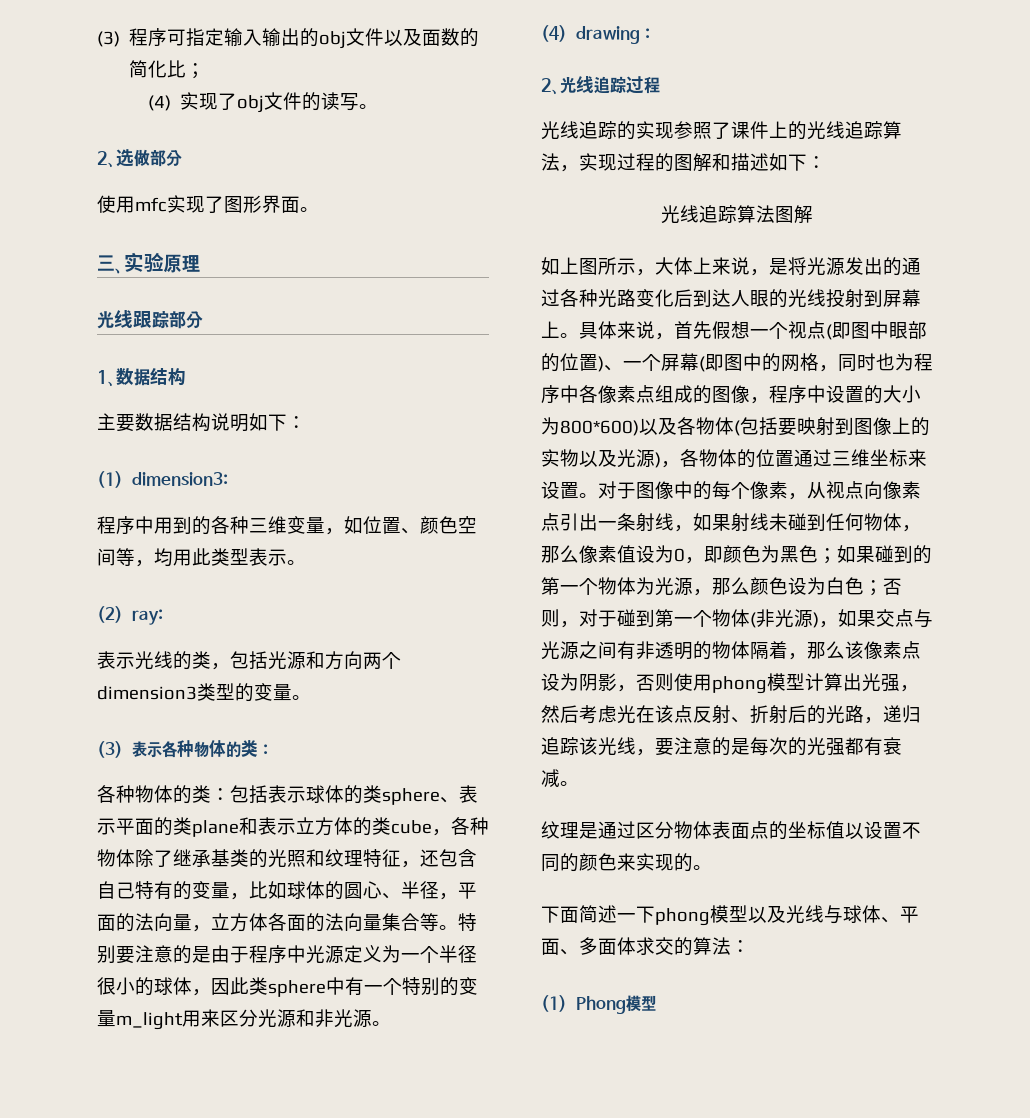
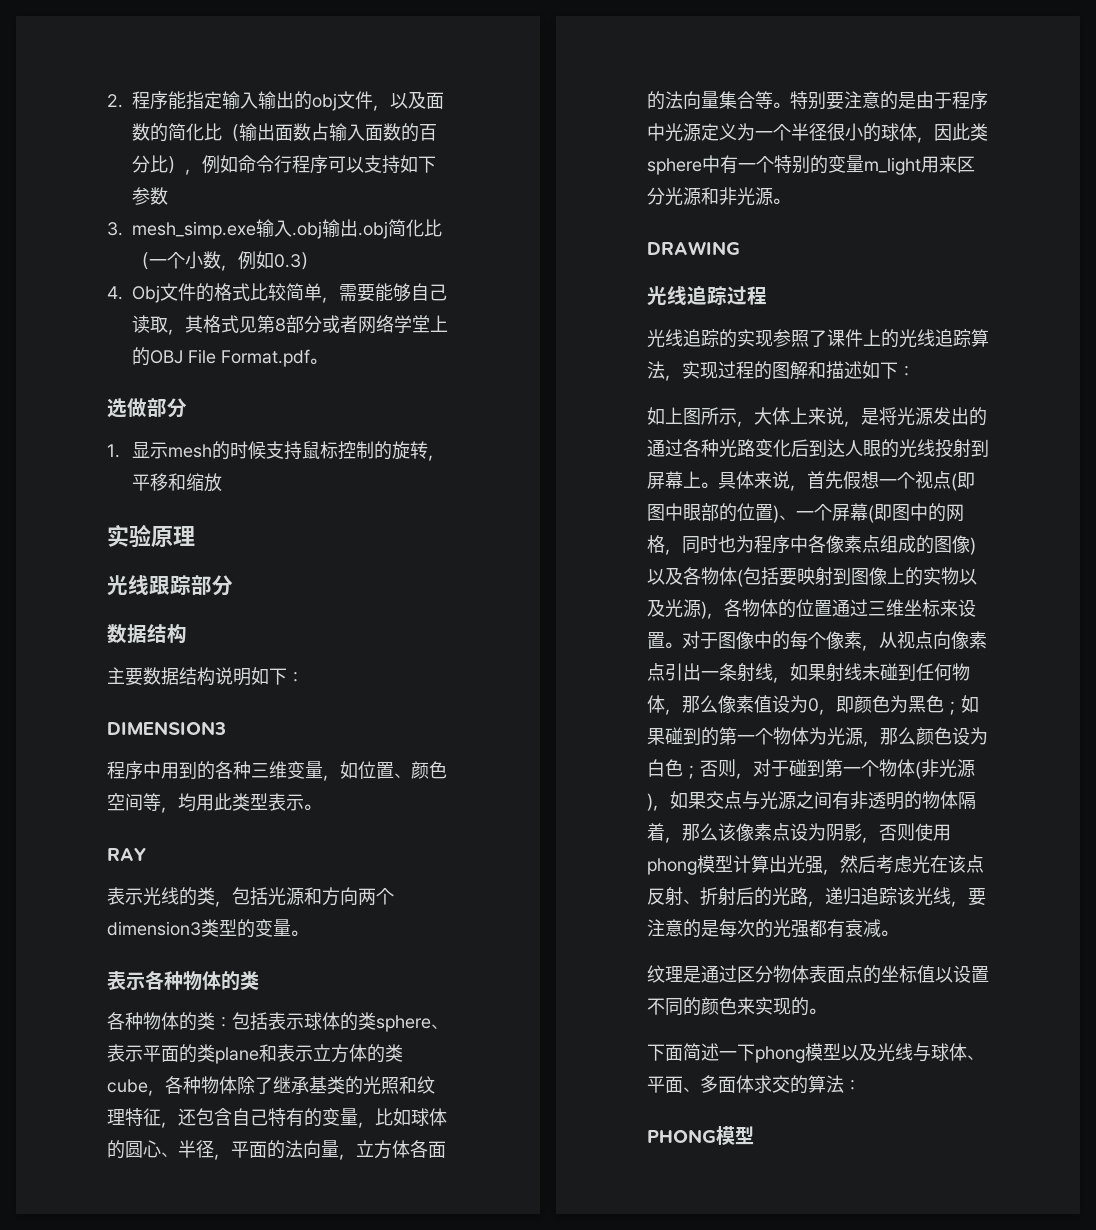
[97,28,187,47] (3)程序可 -> [107,91,186,110] 2.程序能
(385, 37) none -> [373,105,390,111] ，
[186,63,206,79] [147,92,379,113] [97,151,116,168] ； // (4)实现了obj文件的读写。 // 2、 -> [222,123,437,142] [132,155,436,175] [132,187,168,205] [107,219,442,239] [132,251,318,271] [107,283,447,303] [132,315,448,335] [132,347,327,367] （输出面数占输入面数的百分比），例如命令行程序可以支持如下参数 // 3. mesh_simp.exe输入.obj输出.obj简化比（一个小数，例如0.3） // 4. Obj文件的格式比较简单，需要能够自己读取，其格式见第8部分或者网络学堂上的OBJ File Format.pdf。 //
[97,195,319,213] [97,255,124,274] 使用mfc实现了图形界面。 // 三、 -> [107,441,445,461] [131,473,222,492] 1.显示mesh的时候支持鼠标控制的旋转，平移和缩放 //
[97,370,116,387] 1、 -> (233, 585) none
[97,471,229,488] (1) dimension3: -> [107,721,226,735] DIMENSION3
[97,606,164,625] (2) ray: -> [107,848,146,861] RAY
[97,741,123,758] (3) -> (308, 933) none
[258,744,274,755] ： -> (259, 980) none
[541,25,656,44] [541,78,560,95] (4) drawing： // 2、 -> [647,241,740,255] DRAWING //
[661,205,813,224] // 光线追踪算法图解 -> (915, 371) none
[750,385,921,404] [541,417,639,436] ，程序中设置的大小为800*600) -> [970,537,976,555] )
[541,995,627,1014] (1) Phong -> [647,1129,716,1143] PHONG

